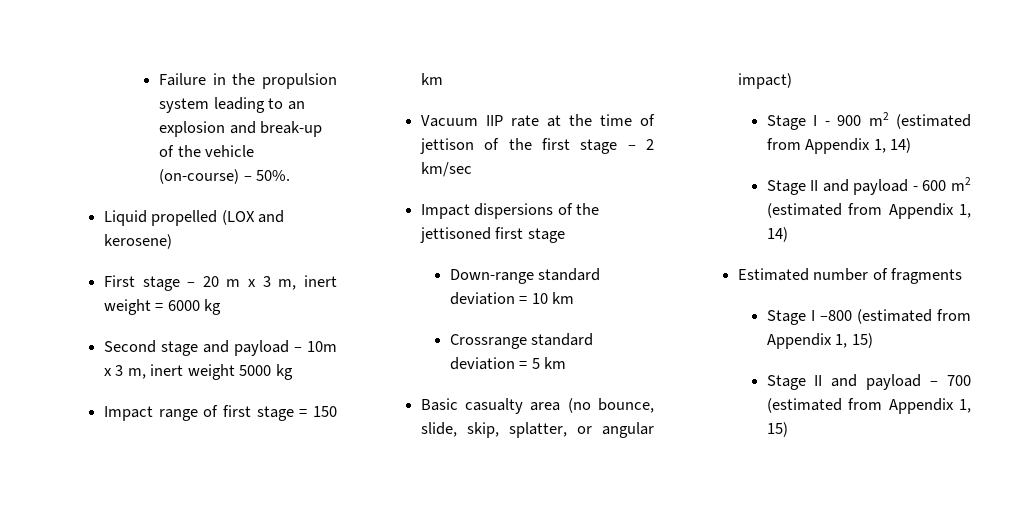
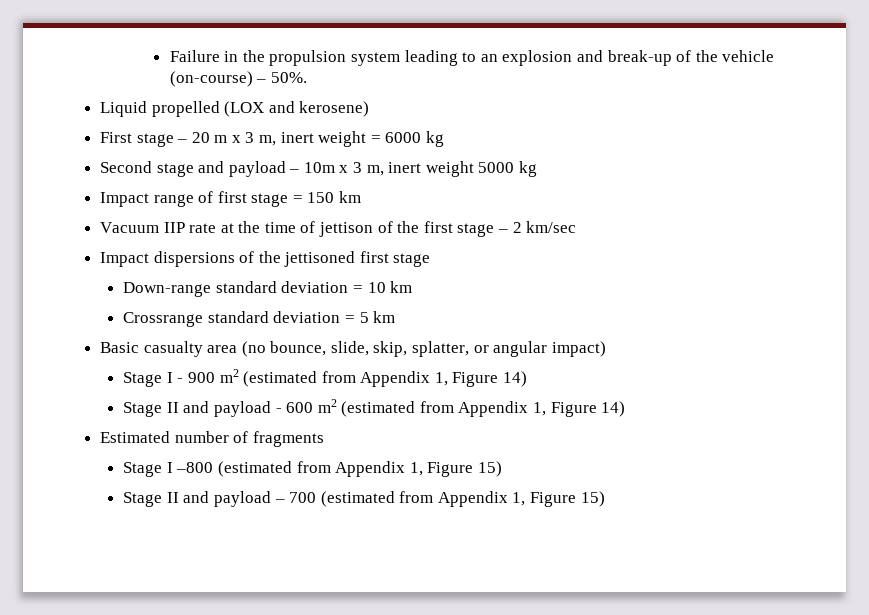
(886, 146) none -> [452,372,499,387] Figure
(971, 211) none -> [550,402,597,417] Figure
(848, 341) none -> [427,462,474,477] Figure
(971, 406) none -> [530,492,577,507] Figure

